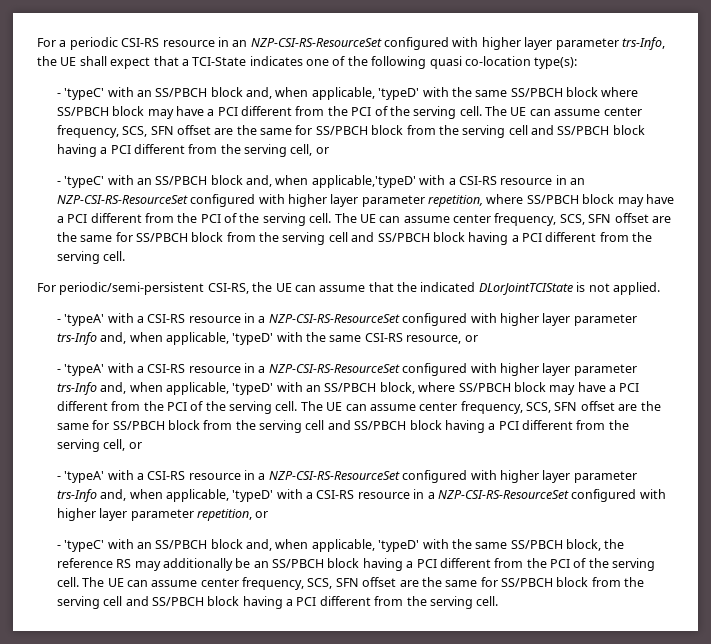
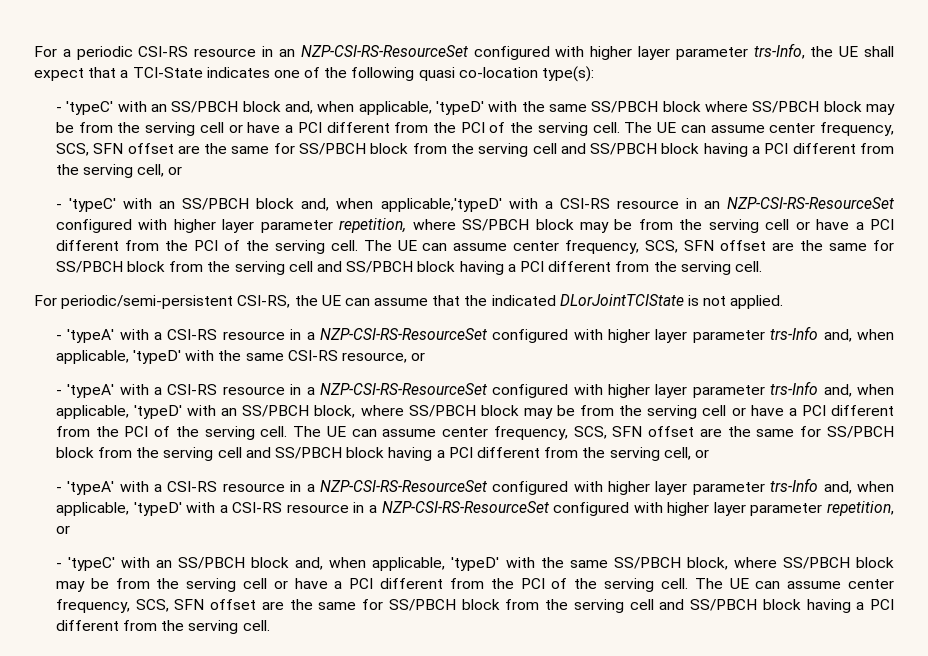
(174, 114) none -> [55,122,243,136] be from the serving cell or
(644, 202) none -> [614,219,810,233] be from the serving cell or
(576, 390) none -> [557,405,746,419] be from the serving cell or
[604,539,625,549] [56,558,403,571] the reference RS may additionally be an SS/PBCH block having -> [733,557,894,569] [55,578,328,592] where SS/PBCH block may be from the serving cell or have

